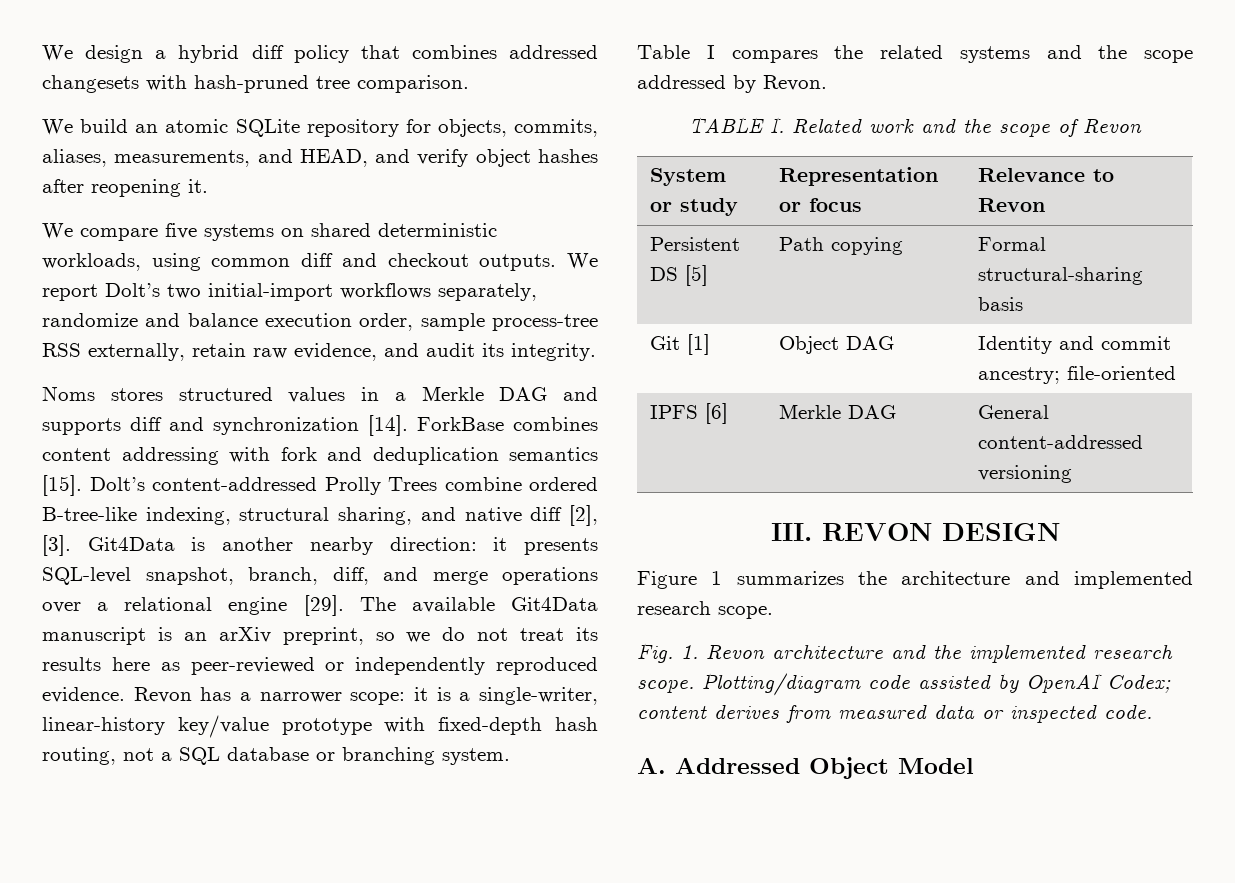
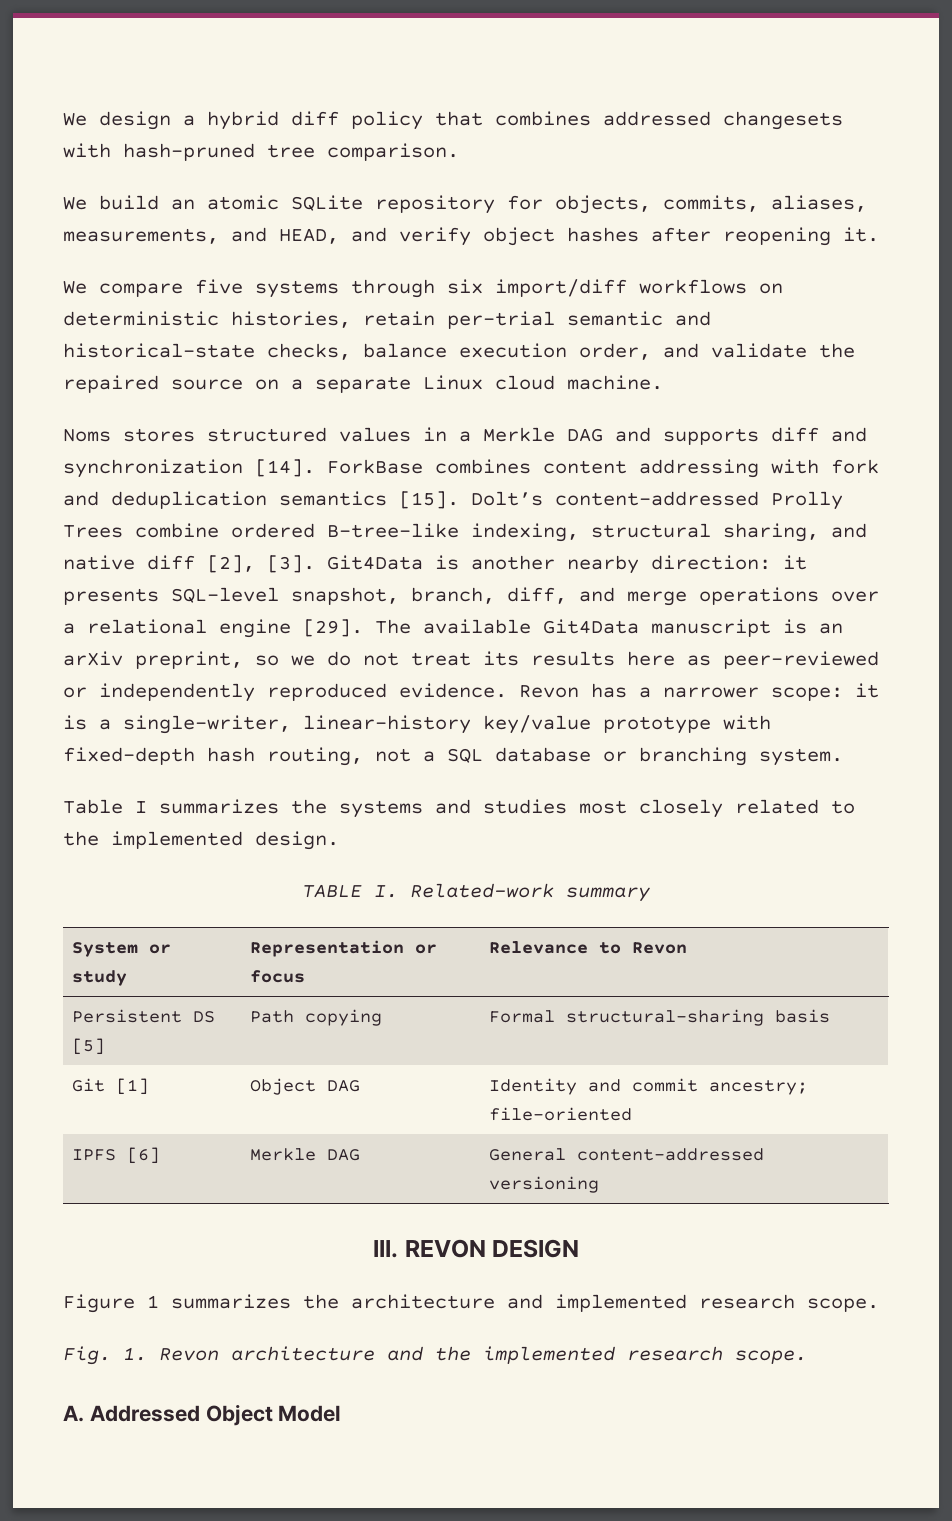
[281,223,497,237] [42,253,598,271] [42,283,537,301] [42,313,598,331] [42,343,596,361] on shared deterministic workloads, using common diff and checkout outputs. We report Dolt’s two initial-import workflows separately, randomize and balance execution order, sample process-tree RSS externally, retain raw evidence, and audit its integrity. -> [351,279,783,298] [63,311,711,329] [63,343,855,360] [63,375,663,393] through six import/diff workflows on deterministic histories, retain per-trial semantic and historical-state checks, balance execution order, and validate the repaired source on a separate Linux cloud machine.
[731,45,1193,63] [637,75,827,93] [689,117,1142,137] compares the related systems and the scope addressed by Revon. // TABLE I. Related work and the scope of Revon -> [159,799,855,818] [63,831,339,850] [302,883,650,902] summarizes the systems and studies most closely related to the implemented design. // TABLE I. Related-work summary
[702,673,1171,696] [637,704,1152,723] Plotting/diagram code assisted by OpenAI Codex; content derives from measured data or inspected code. -> (807, 1357) none

